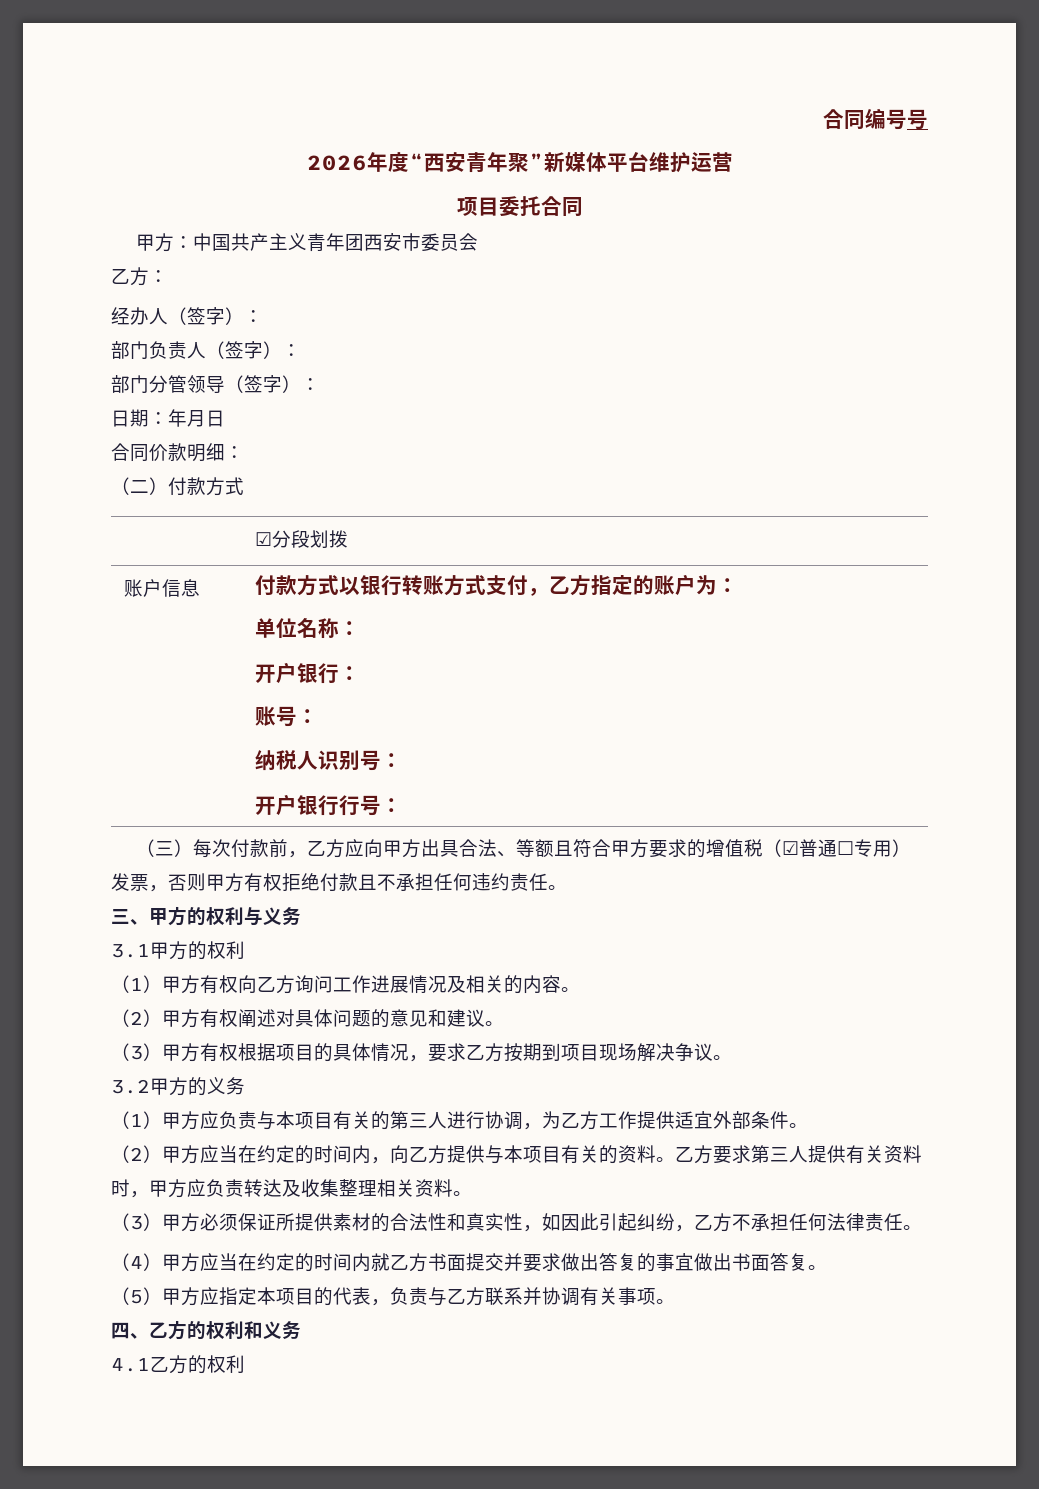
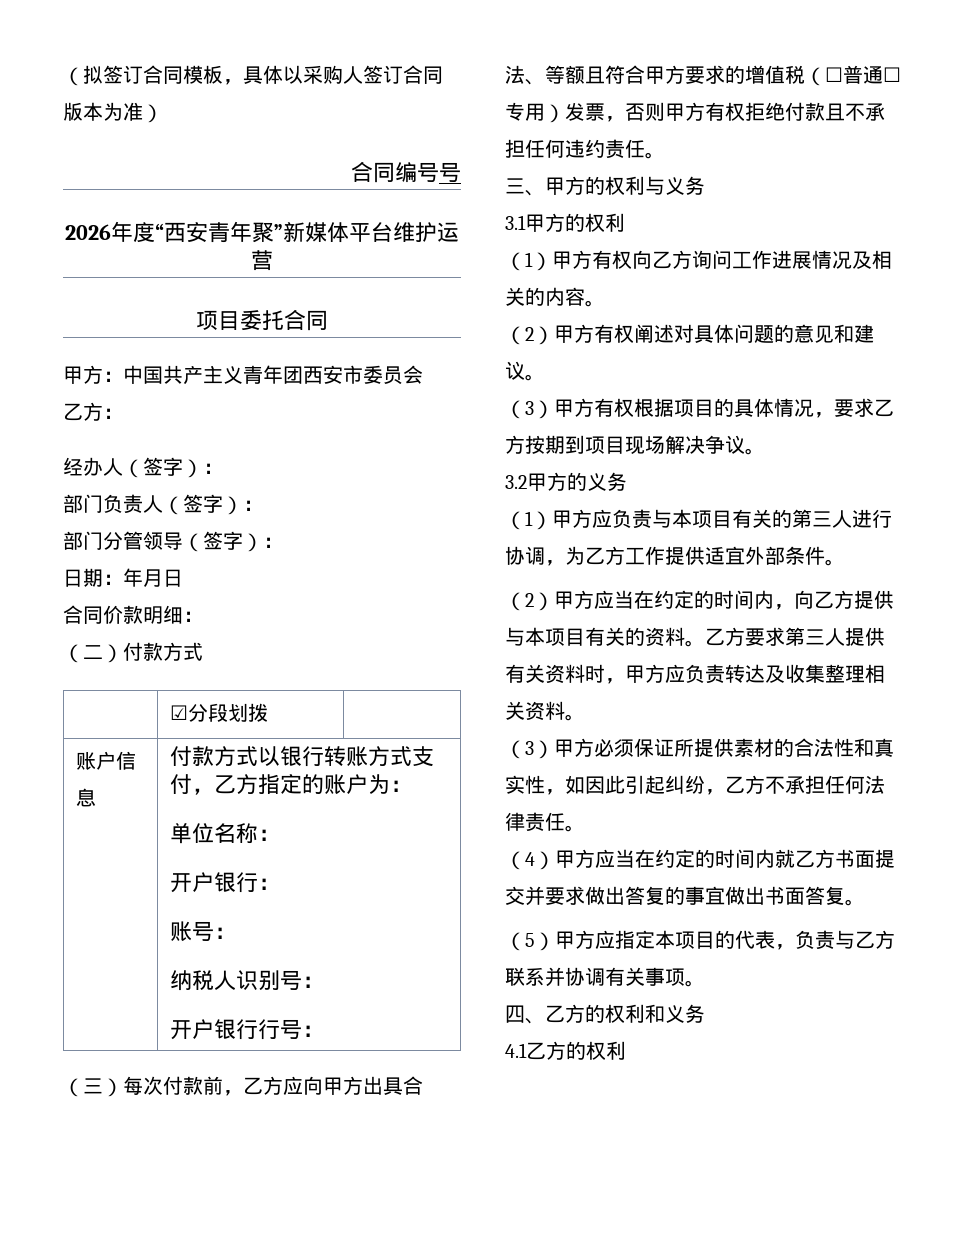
(823, 119) none -> [63,65,443,86] [63,102,163,123] （拟签订合同模板，具体以采购人签订合同版本为准） //
[782,841,800,855] ☑ -> [825,67,843,82] ☐

